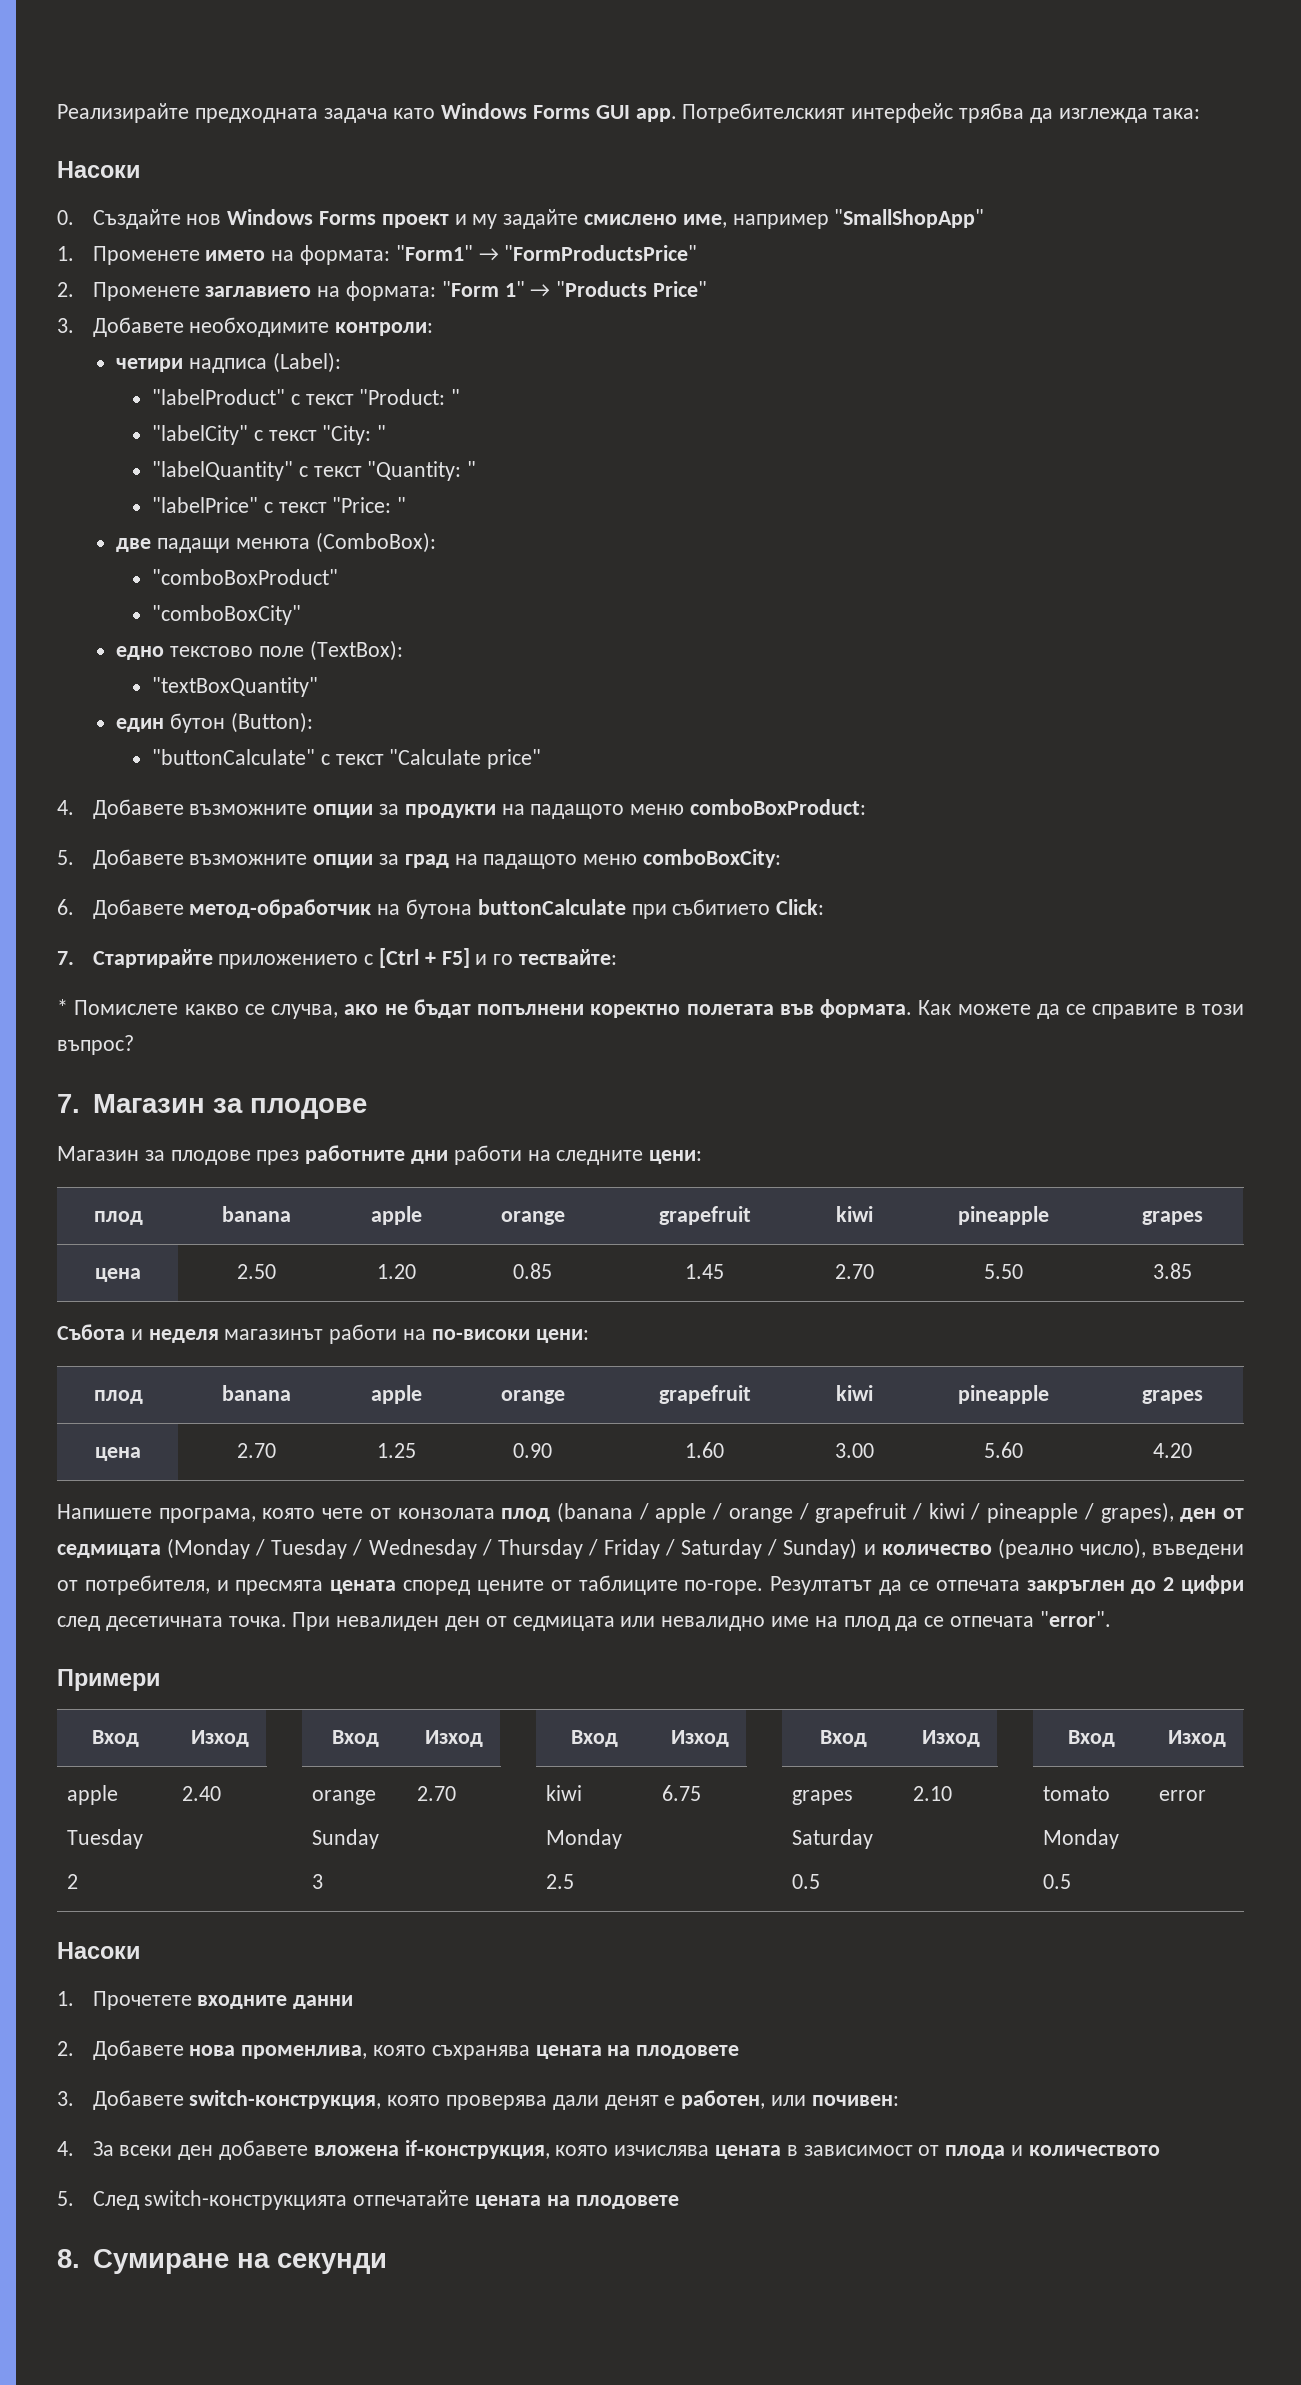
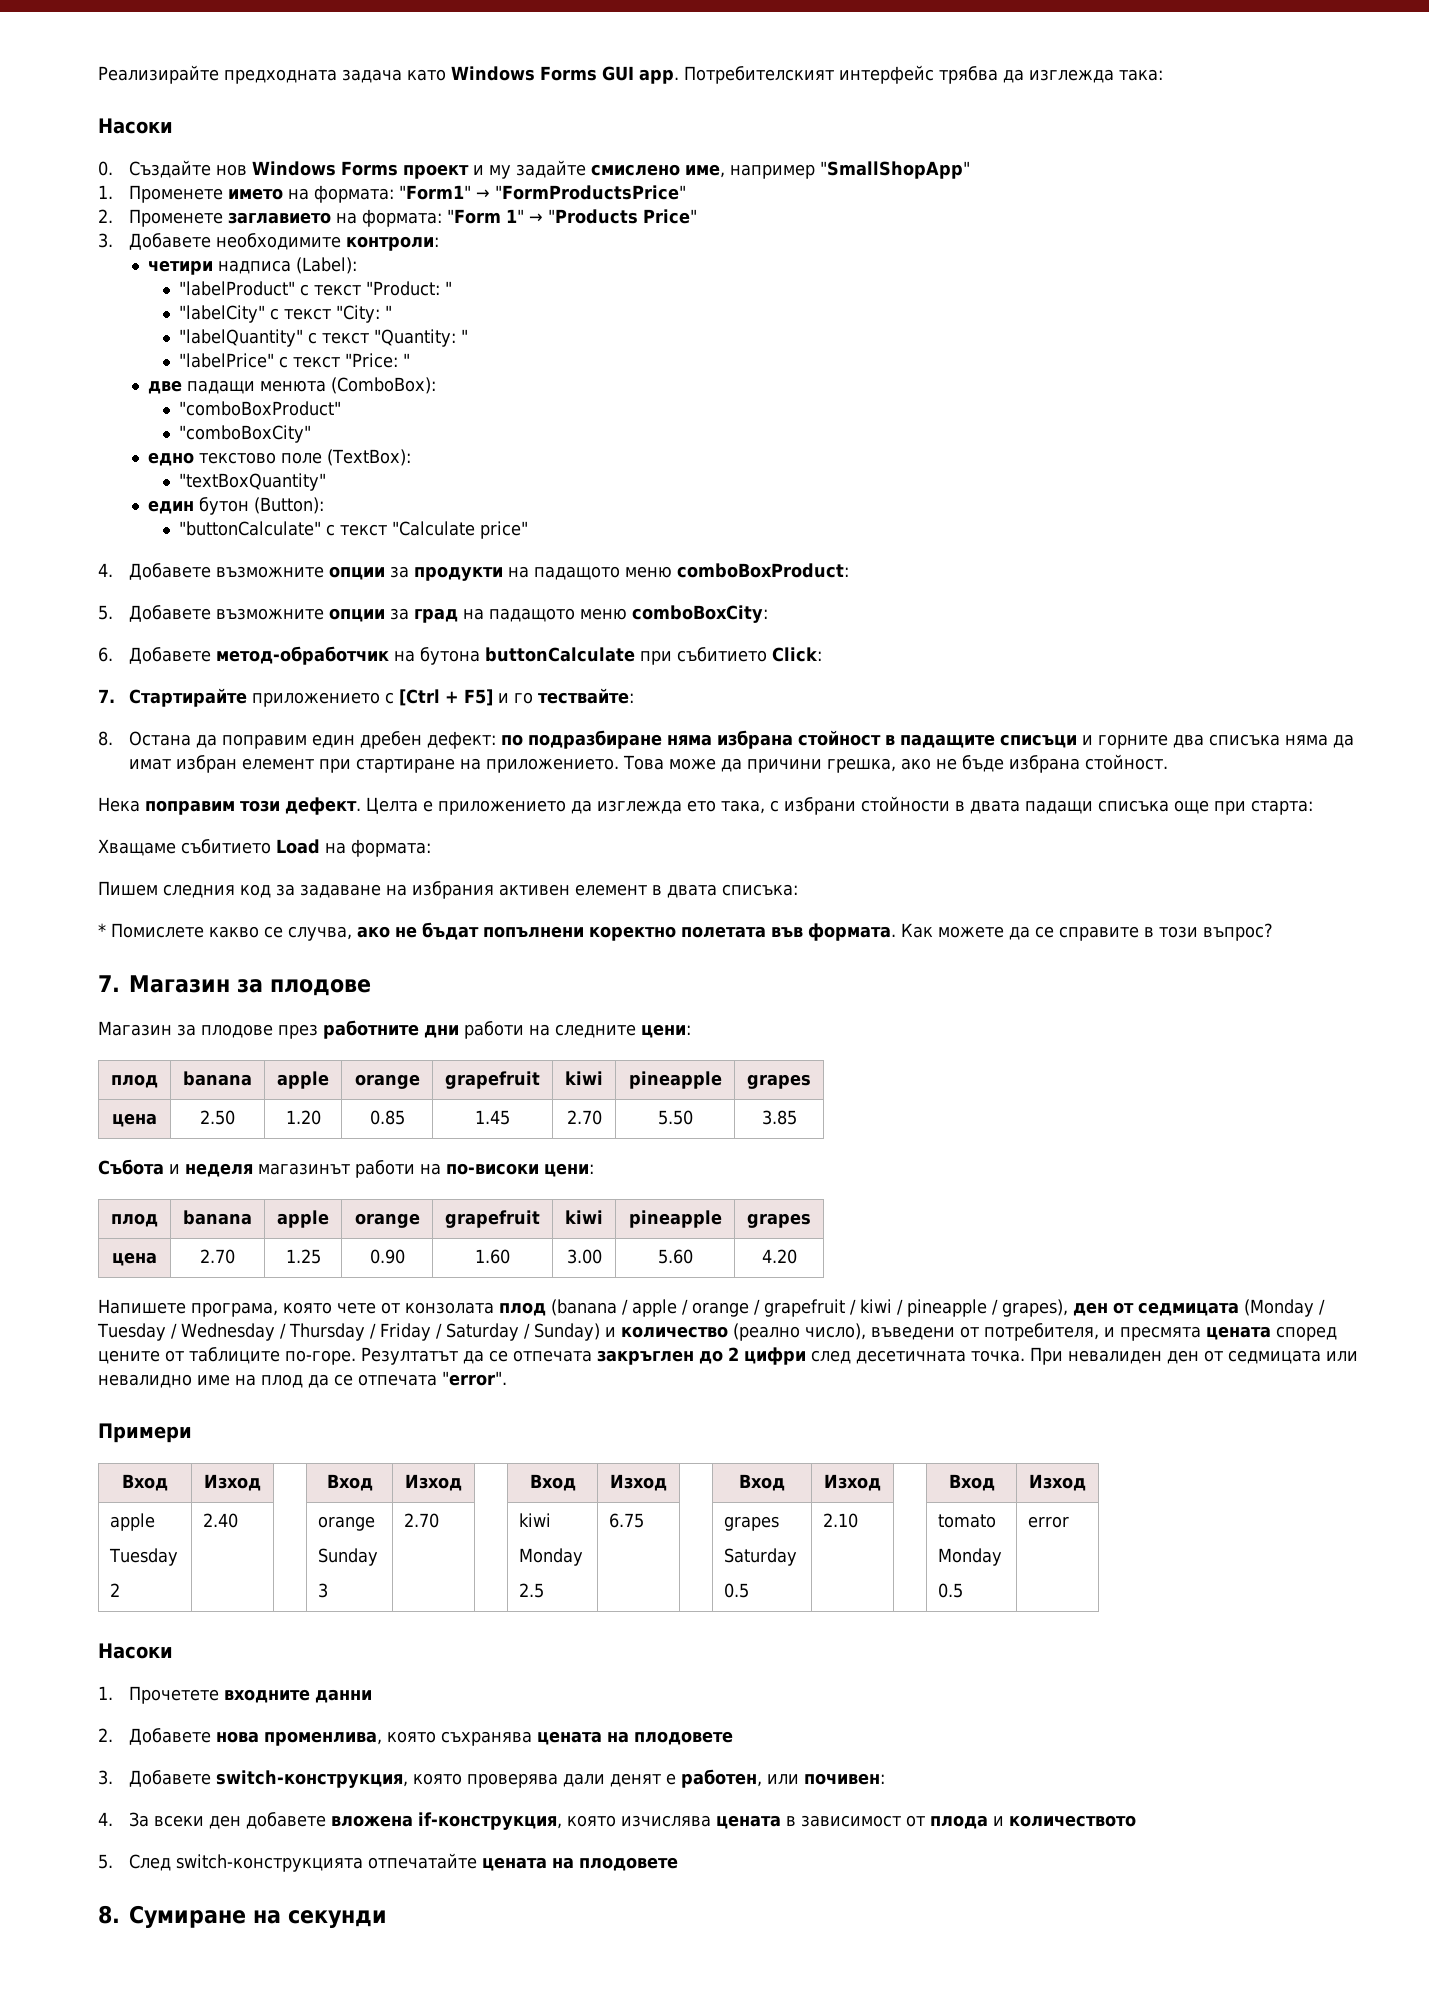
(618, 957) none -> [98,730,1354,749] [128,754,1168,773] [98,796,1313,815] [98,839,431,857] [98,881,798,899] // 8. Остана да поправим един дребен дефект: по подразбиране няма избрана стойност в падащите списъци и горните два списъка няма да имат избран елемент при стартиране на приложението. Това може да причини грешка, ако не бъде избрана стойност. // Нека поправим този дефект. Целта е приложението да изглежда ето така, с избрани стойности в двата падащи списъка още при старта: // Хващаме събитието Load на формата: // Пишем следния код за задаване на избрания активен елемент в двата списъка:

